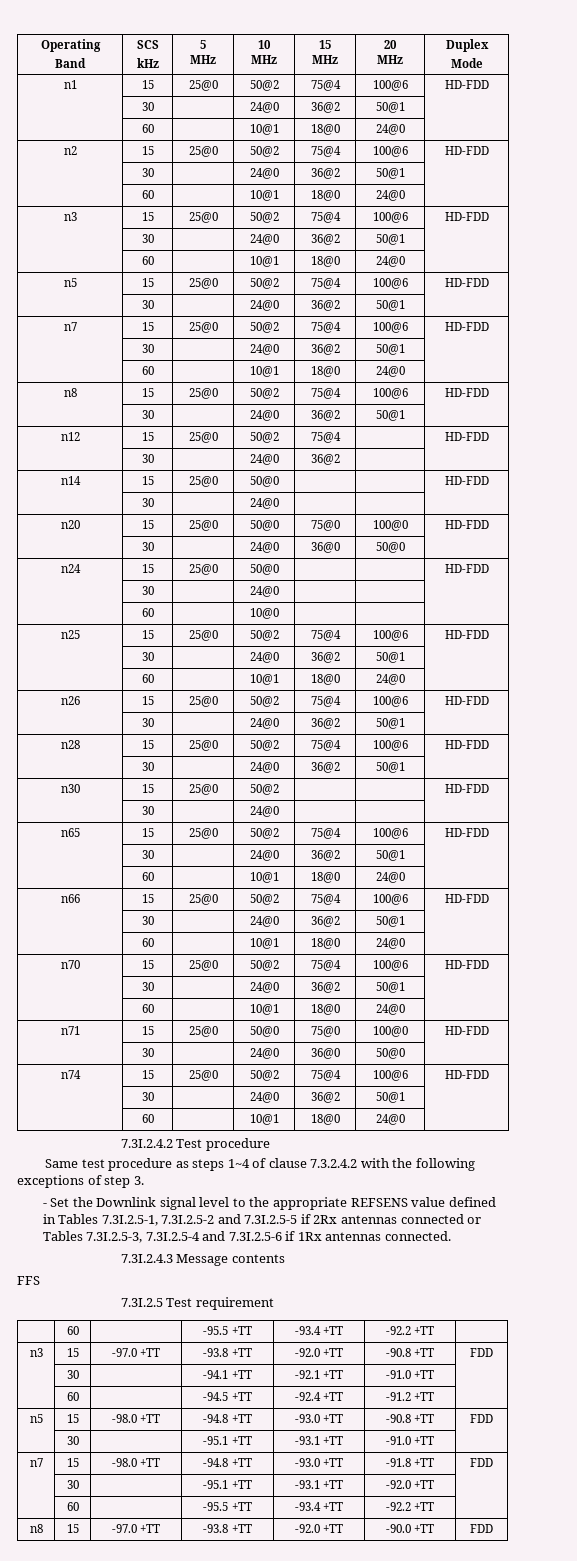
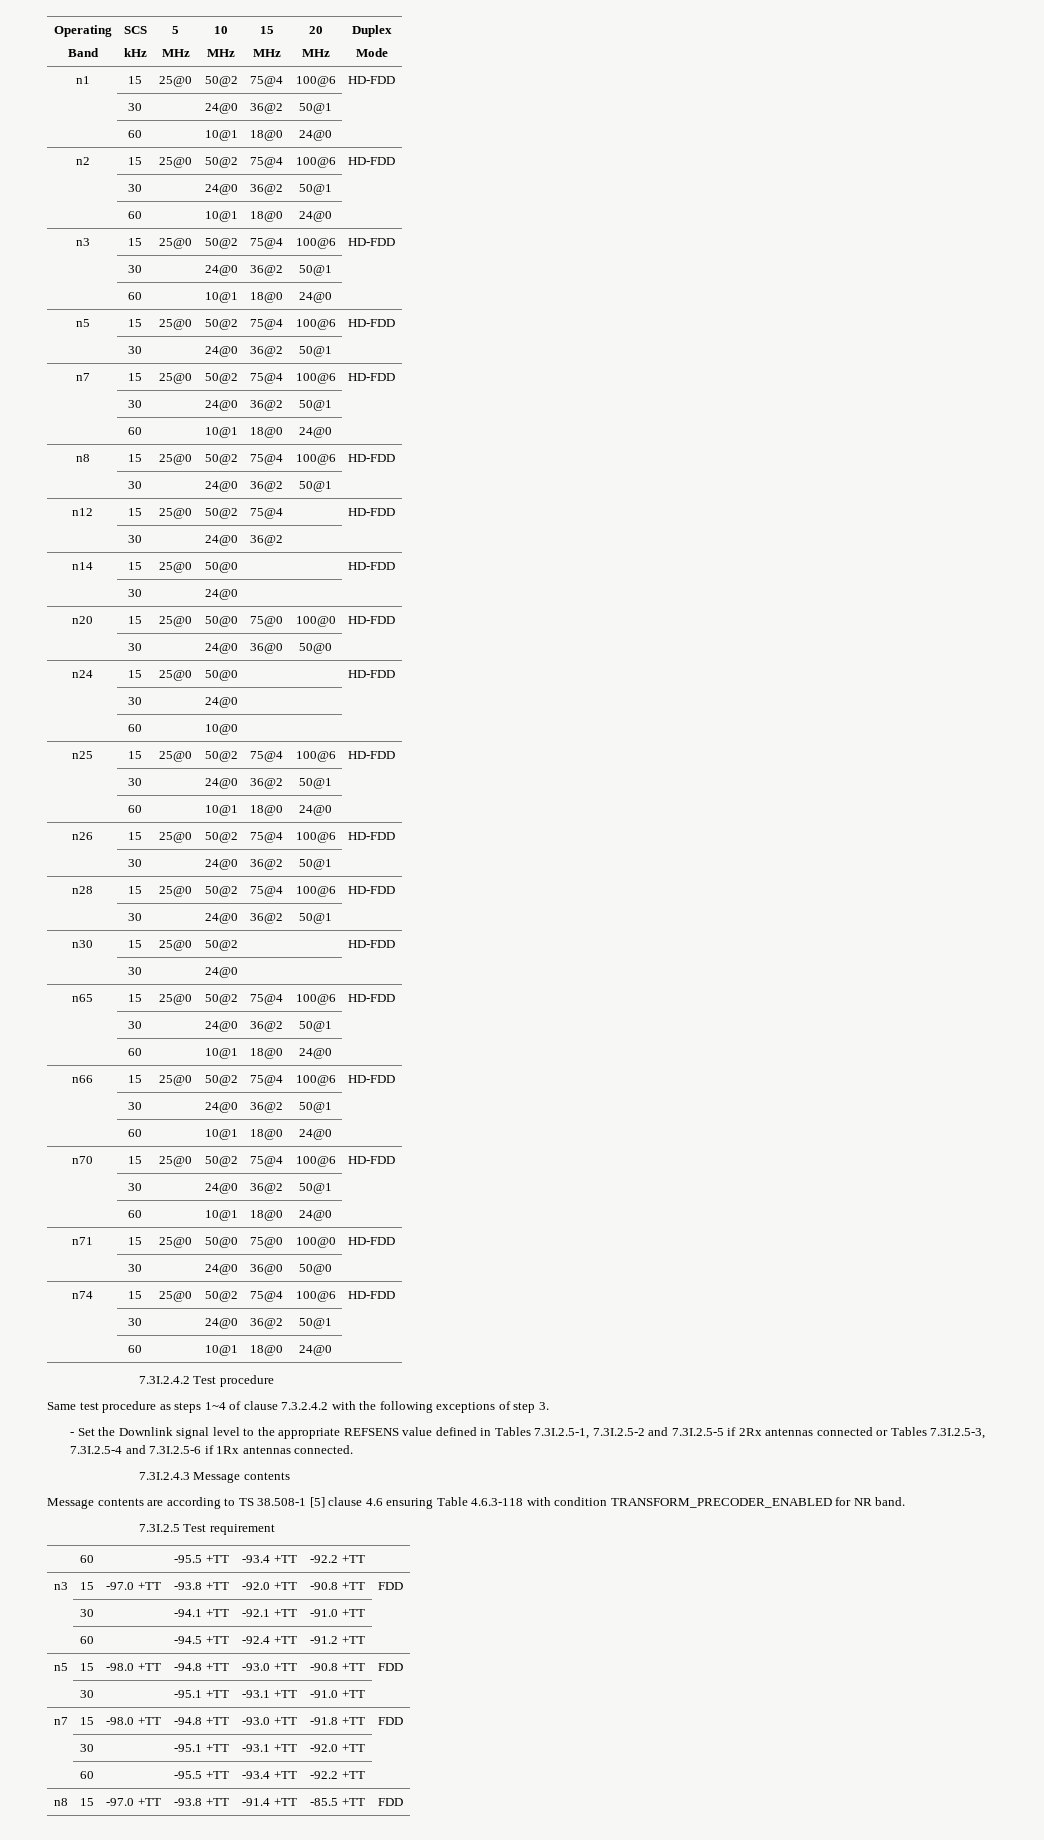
[17,1276,40,1285] FFS -> [47,1497,906,1509] Message contents are according to TS 38.508-1 [5] clause 4.6 ensuring Table 4.6.3-118 with condition TRANSFORM_PRECODER_ENABLED for NR band.
[294,1524,344,1533] [385,1524,411,1533] -92.0 +TT | -90.0 -> [242,1798,297,1806] [310,1798,339,1806] -91.4 +TT | -85.5

